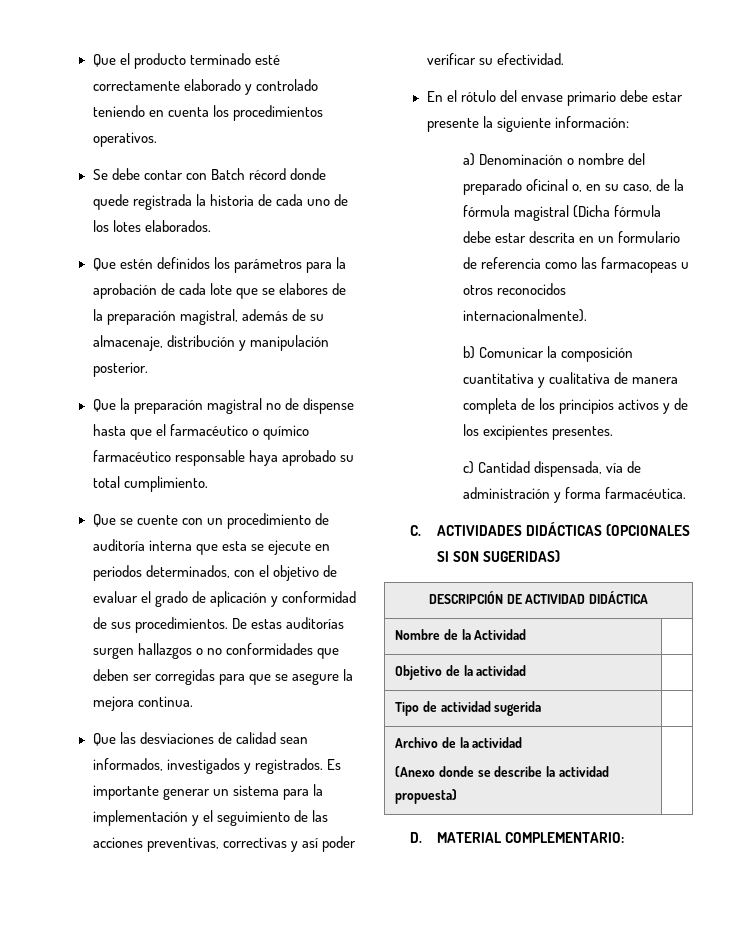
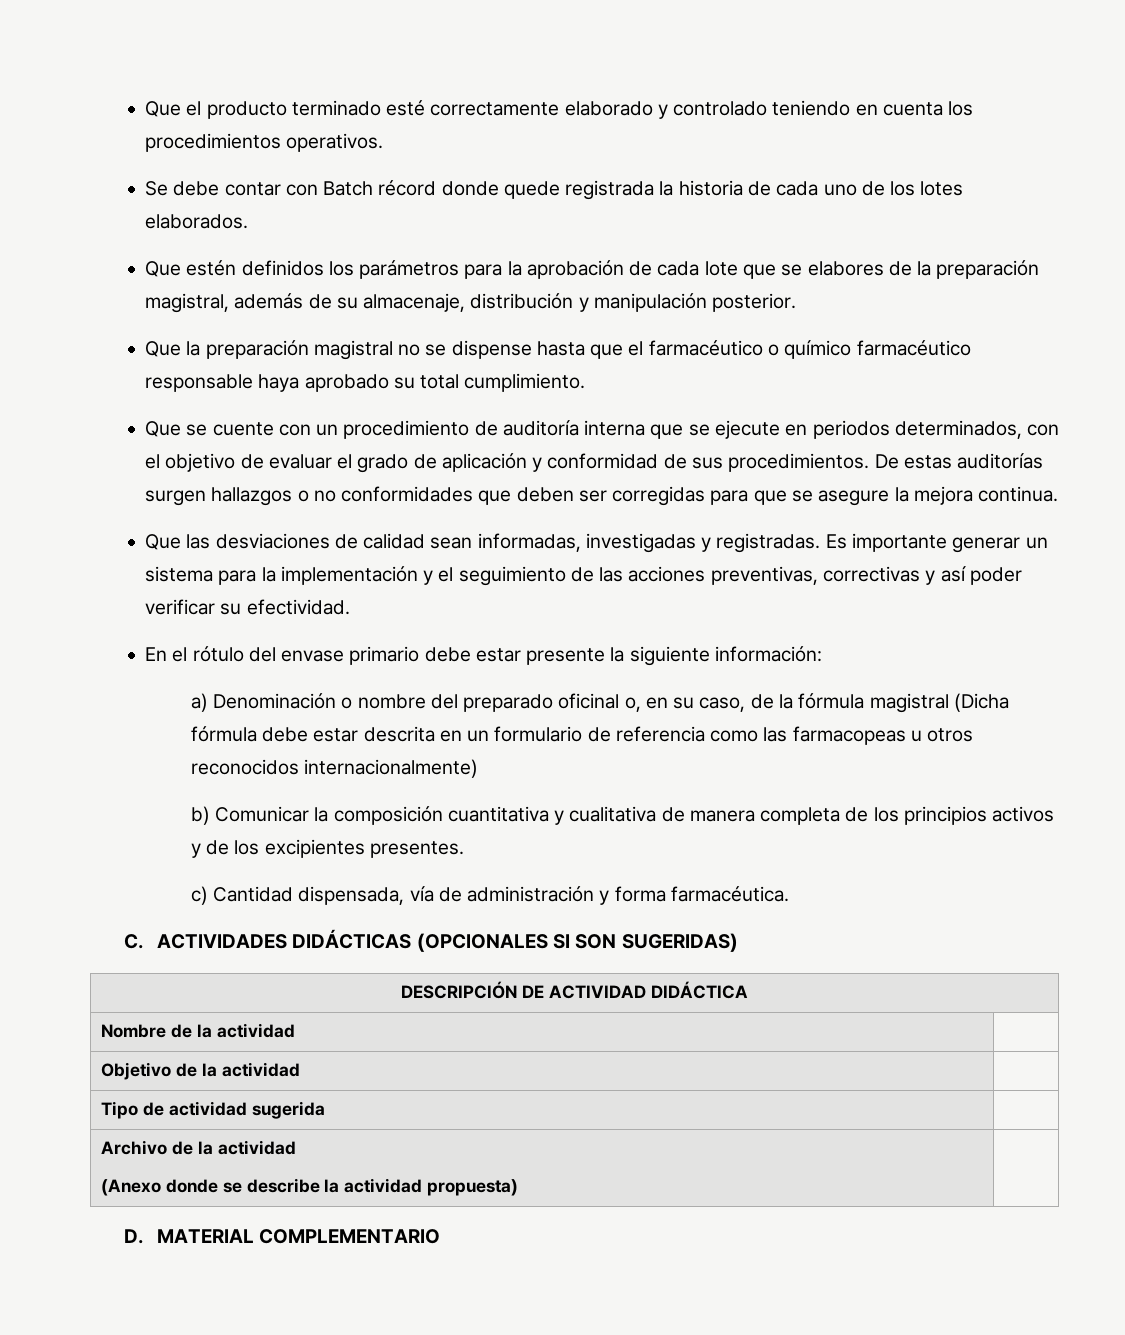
[285,398,300,410] de -> [425,344,447,356] se
[221,541,247,551] esta -> (684, 431) none
[92,758,323,774] informados, investigados y registrados. -> [477,533,821,553] informadas, investigadas y registradas.
[462,309,587,322] internacionalmente). -> [304,759,479,778] internacionalmente)
[474,629,527,640] Actividad -> [216,1023,295,1038] actividad
[504,832,624,843] COMPLEMENTARIO: -> [259,1229,441,1244] COMPLEMENTARIO

